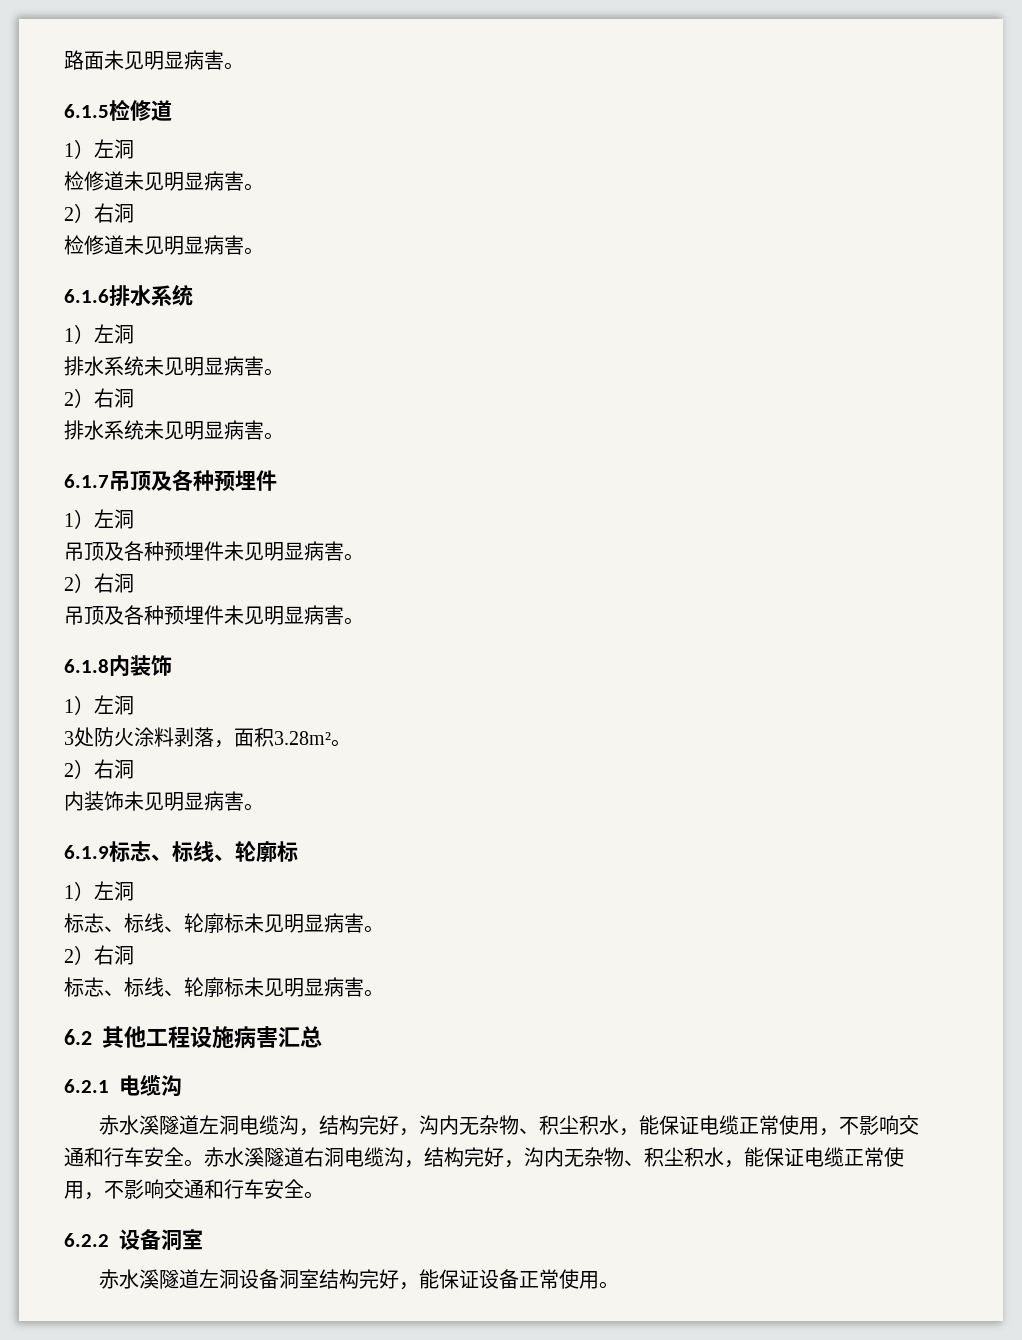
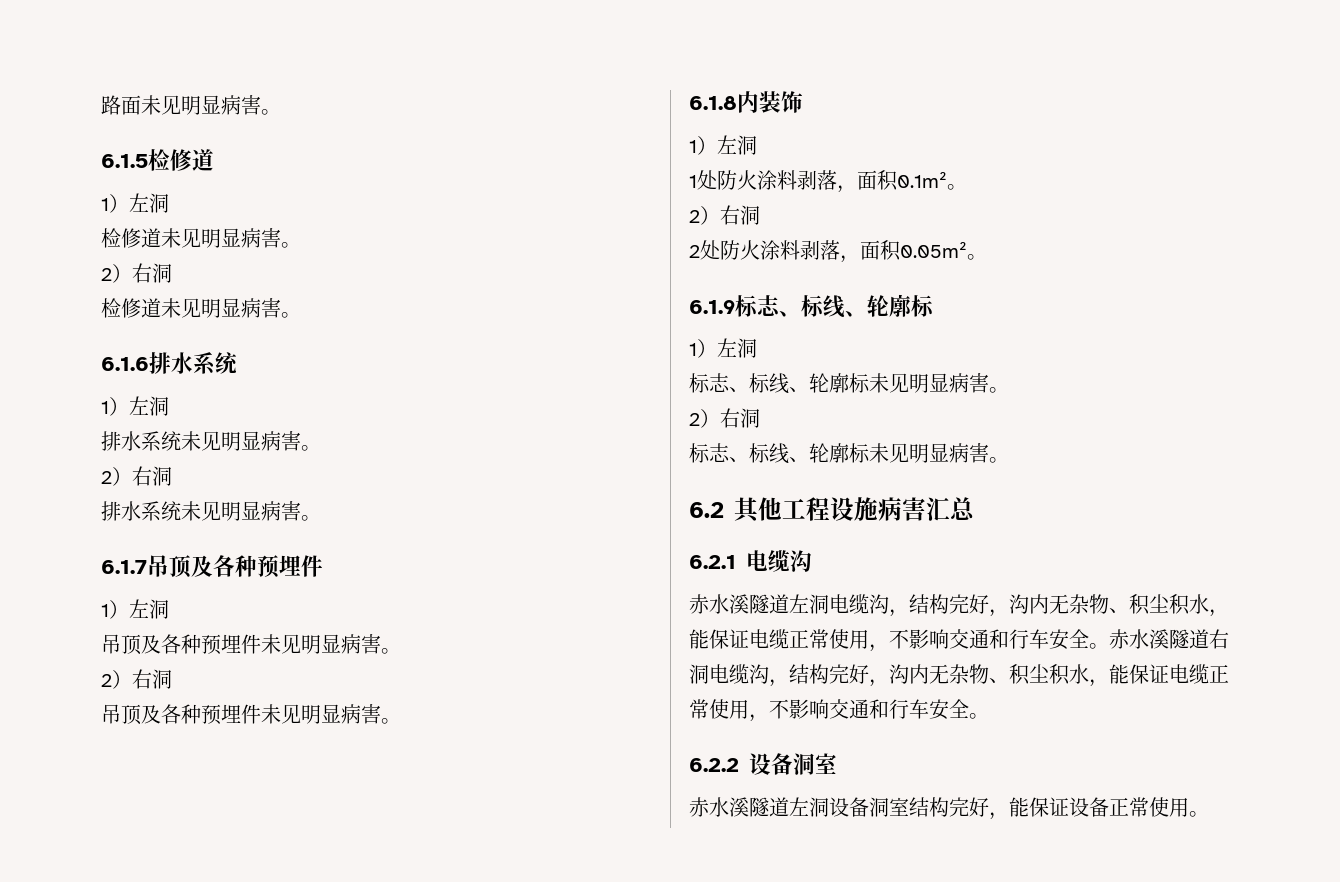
[64,727,351,748] [64,759,134,779] [64,791,244,811] 3处防火涂料剥落，面积3.28m²。 // 2）右洞 // 内装饰未见明显病害 -> [689,170,967,193] [689,205,760,225] [689,240,967,263] 1处防火涂料剥落，面积0.1m²。 // 2）右洞 // 2处防火涂料剥落，面积0.05m²

